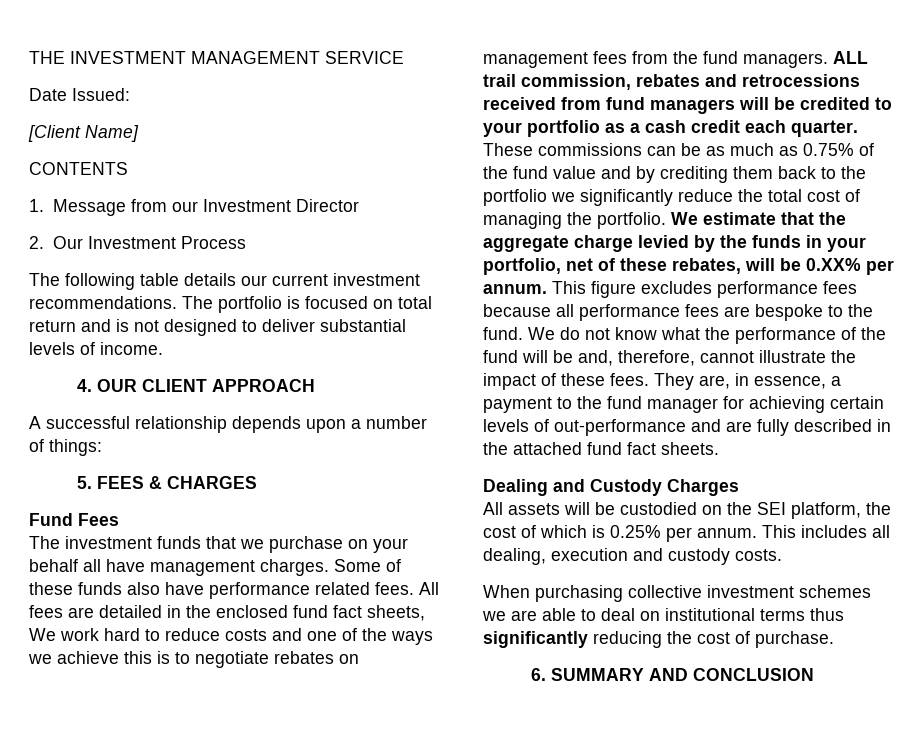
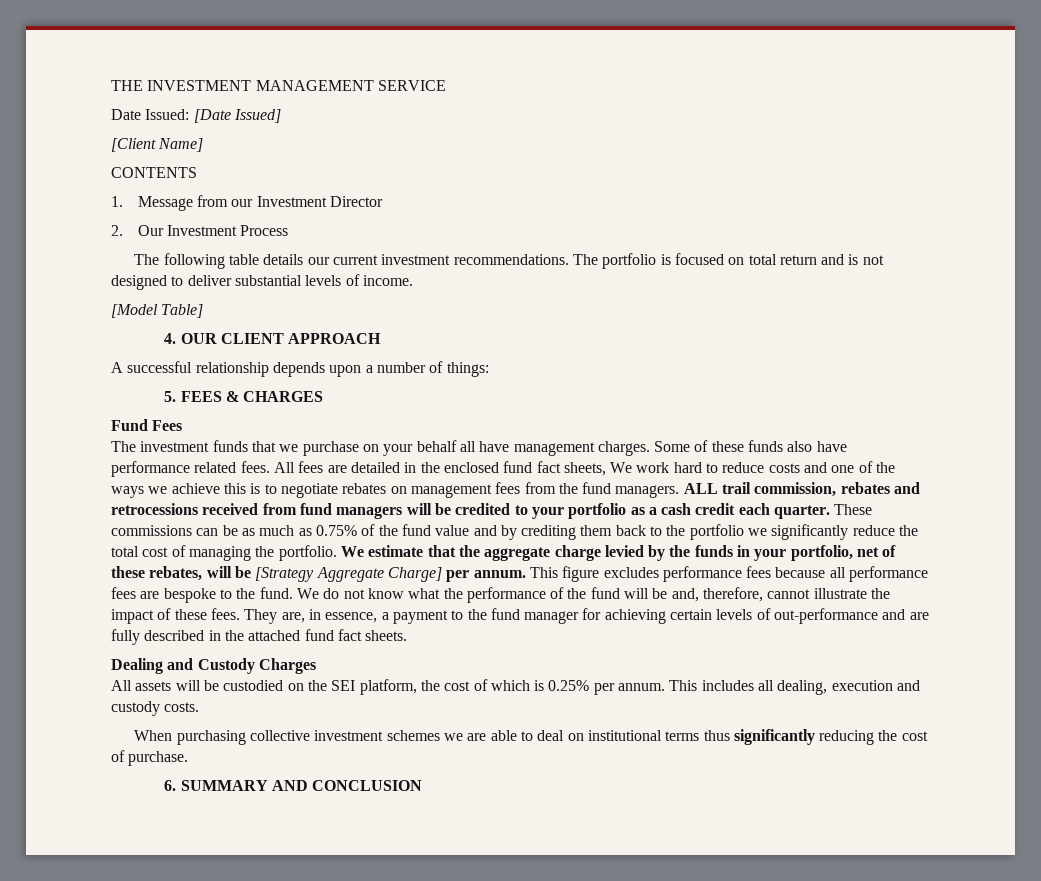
(130, 94) none -> [193,109,281,123] [Date Issued]
(163, 348) none -> [111,304,204,318] // [Model Table]
[806,258,861,271] 0.XX% -> [255,567,442,582] [Strategy Aggregate Charge]

